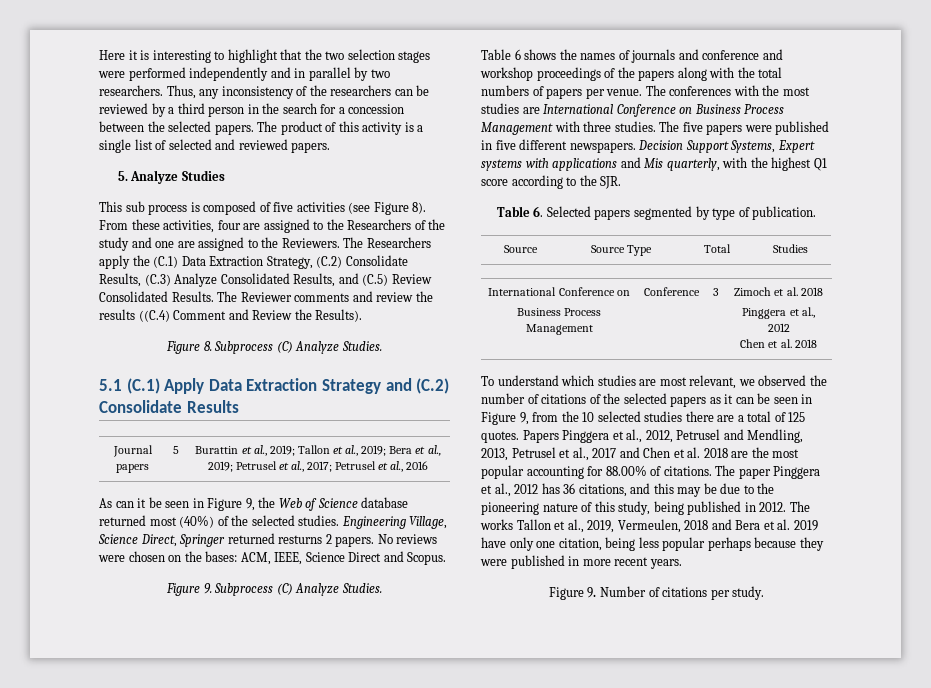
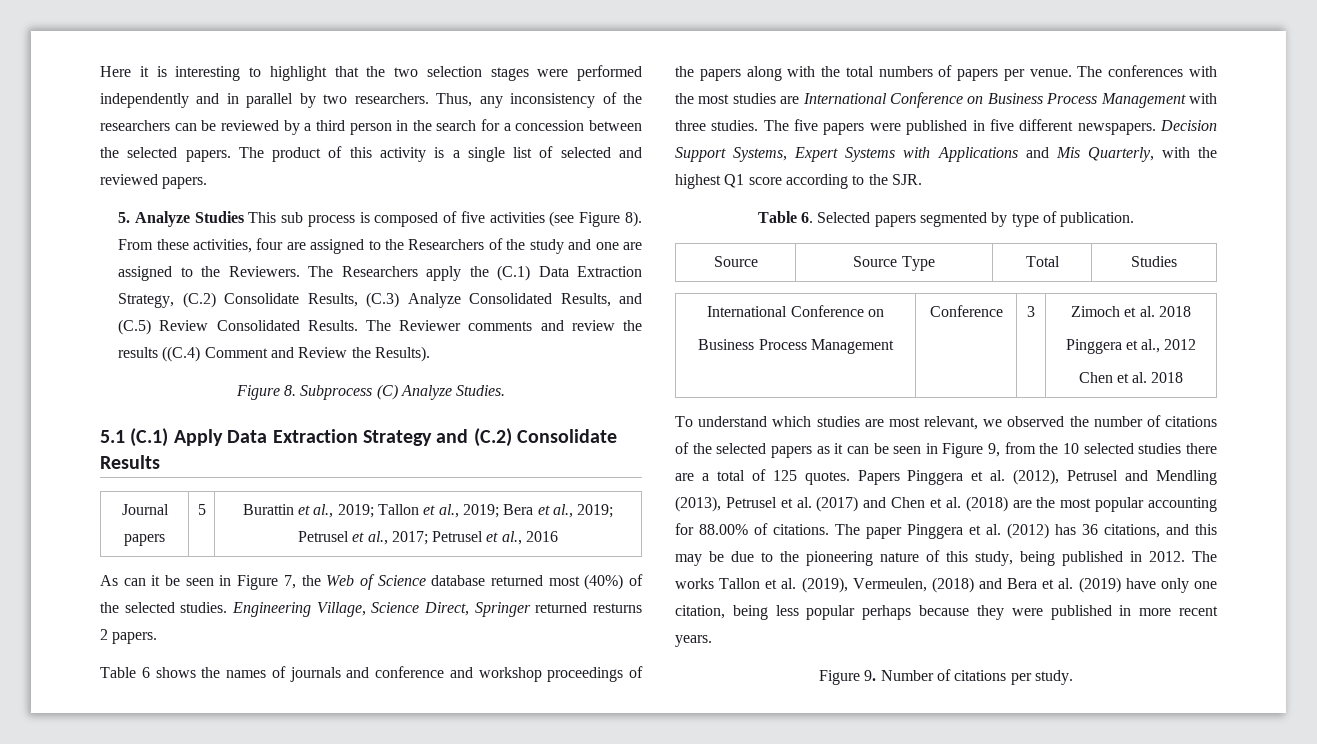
(225, 175) // -> (244, 217) none
[245,498,255,511] 9, -> [283,575,296,589] 7,
[377,534,438,544] [98,551,447,565] [166,583,382,596] No reviews were chosen on the bases: ACM, IEEE, Science Direct and Scopus. // Figure 9. Subprocess (C) Analyze Studies. -> (158, 638) none
[481,158,618,171] systems with applications -> [845,147,1018,162] Systems with Applications
[666,158,720,171] quarterly, -> [1087,147,1154,162] Quarterly,
[626,429,804,443] [481,447,617,461] al., 2012, Petrusel and Mendling, 2013, Petrusel et al., 2017 -> [990,469,1217,485] [675,496,859,512] al. (2012), Petrusel and Mendling (2013), Petrusel et al. (2017)
[703,448,728,458] 2018 -> [965,496,1008,512] (2018)
[494,483,539,497] al., 2012 -> [986,523,1049,539] al. (2012)
[567,519,709,533] al., 2019, Vermeulen, 2018 -> [781,577,974,593] al. (2019), Vermeulen, (2018)
[793,520,818,531] 2019 -> [1078,577,1121,593] (2019)

